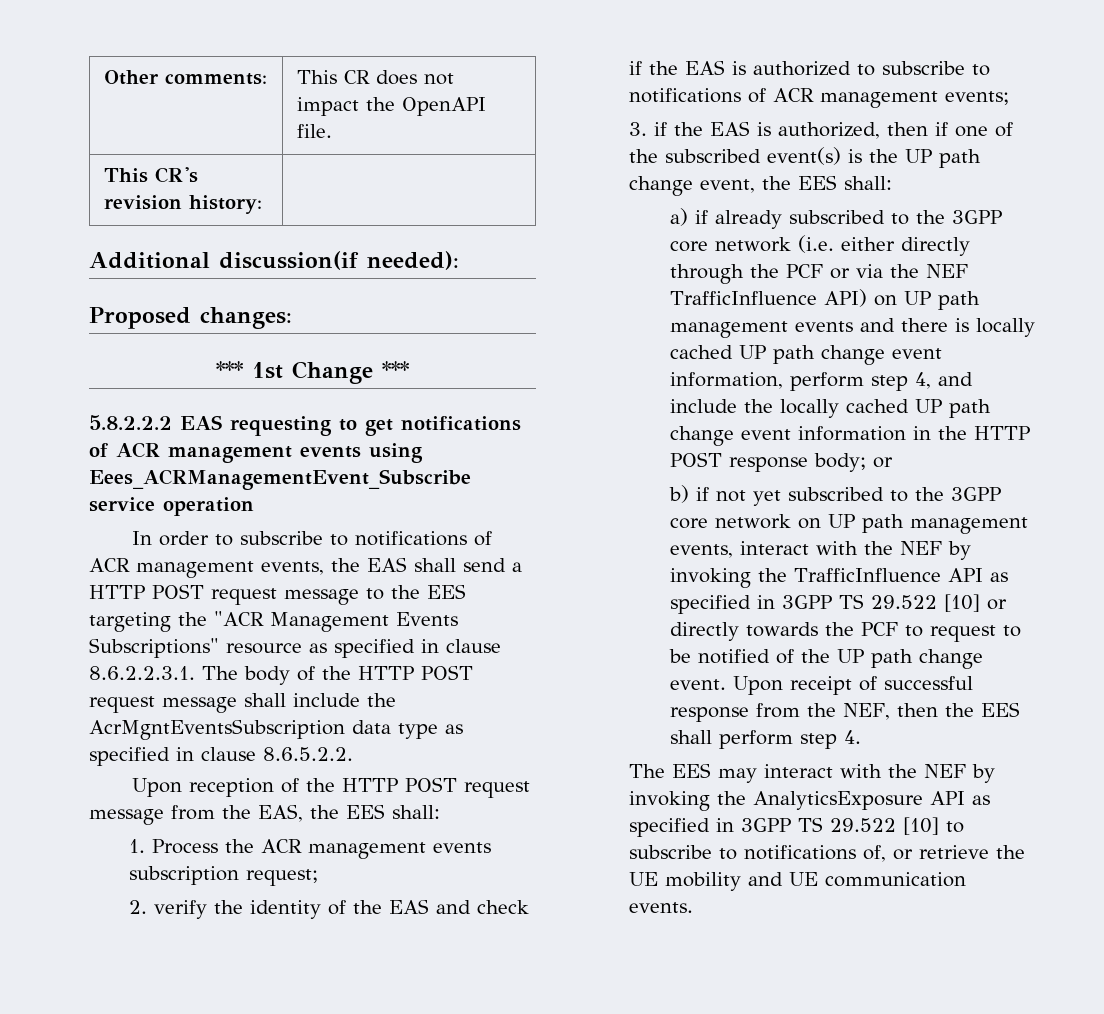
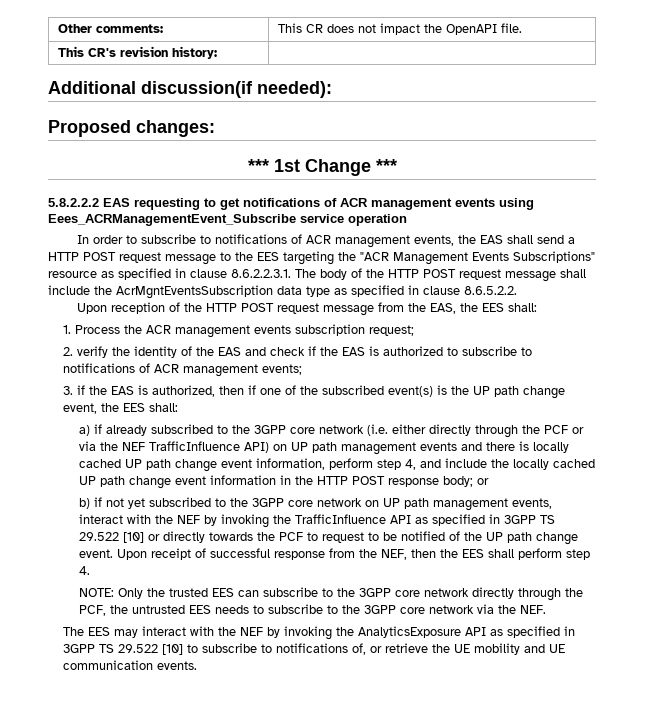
(861, 737) none -> [78,587,583,601] [78,604,546,616] // NOTE: Only the trusted EES can subscribe to the 3GPP core network directly through the PCF, the untrusted EES needs to subscribe to the 3GPP core network via the NEF.

